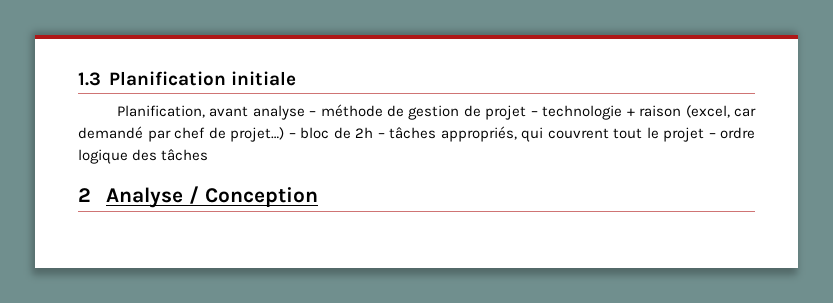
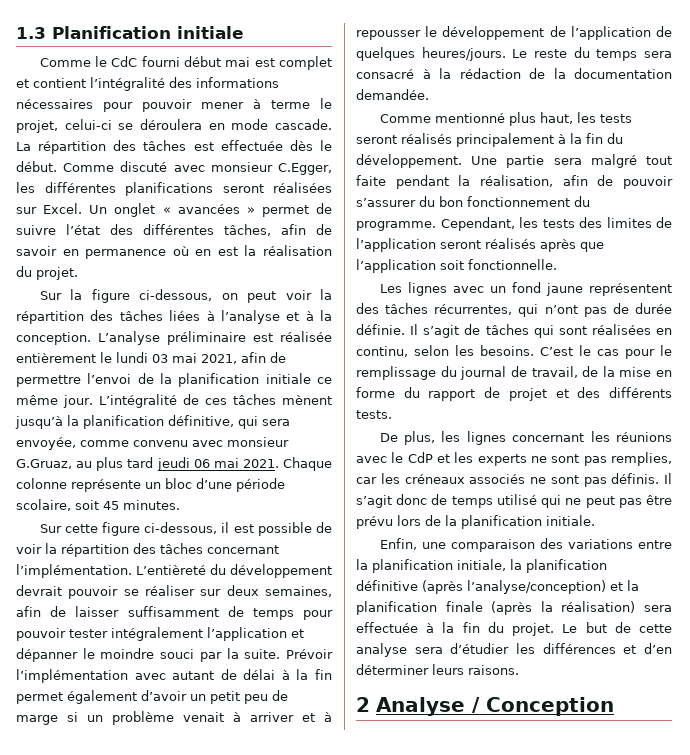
[116,104,757,120] [78,126,755,142] [78,149,209,164] Planification, avant analyse – méthode de gestion de projet – technologie + raison (excel, car demandé par chef de projet…) – bloc de 2h – tâches appropriés, qui couvrent tout le projet – ordre logique des tâches -> [39,56,332,70] [16,77,279,91] [16,98,332,112] [16,119,332,133] [16,140,332,154] [16,161,332,175] [16,182,332,196] [16,203,332,217] [16,224,332,236] [16,245,333,259] [16,266,78,280] [39,289,332,303] [16,310,332,324] [16,331,332,345] [16,352,286,364] [16,373,332,387] [16,394,332,408] [15,415,290,429] [16,437,289,450] [16,457,332,471] [16,478,285,492] [16,499,180,511] [39,522,332,536] [16,543,279,557] [16,564,332,578] [16,585,332,599] [16,606,333,620] [16,627,304,641] [16,648,334,662] [16,669,332,683] [16,690,288,704] [16,711,332,725] [356,26,672,40] [356,47,672,61] [356,68,672,79] [356,89,429,100] [379,112,632,126] [356,133,623,147] [356,154,672,168] [356,175,673,189] [356,196,590,207] [356,217,672,231] [356,238,604,252] [356,259,557,273] [379,282,672,296] [356,303,672,317] [356,324,672,338] [356,345,672,359] [356,366,672,380] [356,387,672,401] [356,410,392,419] [379,431,672,445] [356,452,672,466] [356,473,672,487] [356,494,672,508] [356,515,595,529] [379,538,672,552] [356,559,607,573] [356,580,639,594] [356,601,672,615] [356,622,672,636] [356,643,672,657] [356,664,519,675] Comme le CdC fourni début mai est complet et contient l’intégralité des informations nécessaires pour pouvoir mener à terme le projet, celui-ci se déroulera en mode cascade. La répartition des tâches est effectuée dès le début. Comme discuté avec monsieur C.Egger, les différentes planifications seront réalisées sur Excel. Un onglet « avancées » permet de suivre l’état des différentes tâches, afin de savoir en permanence où en est la réalisation du projet. // Sur la figure ci-dessous, on peut voir la répartition des tâches liées à l’analyse et à la conception. L’analyse préliminaire est réalisée entièrement le lundi 03 mai 2021, afin de permettre l’envoi de la planification initiale ce même jour. L’intégralité de ces tâches mènent jusqu’à la planification définitive, qui sera envoyée, comme convenu avec monsieur G.Gruaz, au plus tard jeudi 06 mai 2021. Chaque colonne représente un bloc d’une période scolaire, soit 45 minutes. // Sur cette figure ci-dessous, il est possible de voir la répartition des tâches concernant l’implémentation. L’entièreté du développement devrait pouvoir se réaliser sur deux semaines, afin de laisser suffisamment de temps pour pouvoir tester intégralement l’application et dépanner le moindre souci par la suite. Prévoir l’implémentation avec autant de délai à la fin permet également d’avoir un petit peu de marge si un problème venait à arriver et à repousser le développement de l’application de quelques heures/jours. Le reste du temps sera consacré à la rédaction de la documentation demandée. // Comme mentionné plus haut, les tests seront réalisés principalement à la fin du développement. Une partie sera malgré tout faite pendant la réalisation, afin de pouvoir s’assurer du bon fonctionnement du programme. Cependant, les tests des limites de l’application seront réalisés après que l’application soit fonctionnelle. // Les lignes avec un fond jaune représentent des tâches récurrentes, qui n’ont pas de durée définie. Il s’agit de tâches qui sont réalisées en continu, selon les besoins. C’est le cas pour le remplissage du journal de travail, de la mise en forme du rapport de projet et des différents tests. // De plus, les lignes concernant les réunions avec le CdP et les experts ne sont pas remplies, car les créneaux associés ne sont pas définis. Il s’agit donc de temps utilisé qui ne peut pas être prévu lors de la planification initiale. // Enfin, une comparaison des variations entre la planification initiale, la planification définitive (après l’analyse/conception) et la planification finale (après la réalisation) sera effectuée à la fin du projet. Le but de cette analyse sera d’étudier les différences et d’en déterminer leurs raisons.

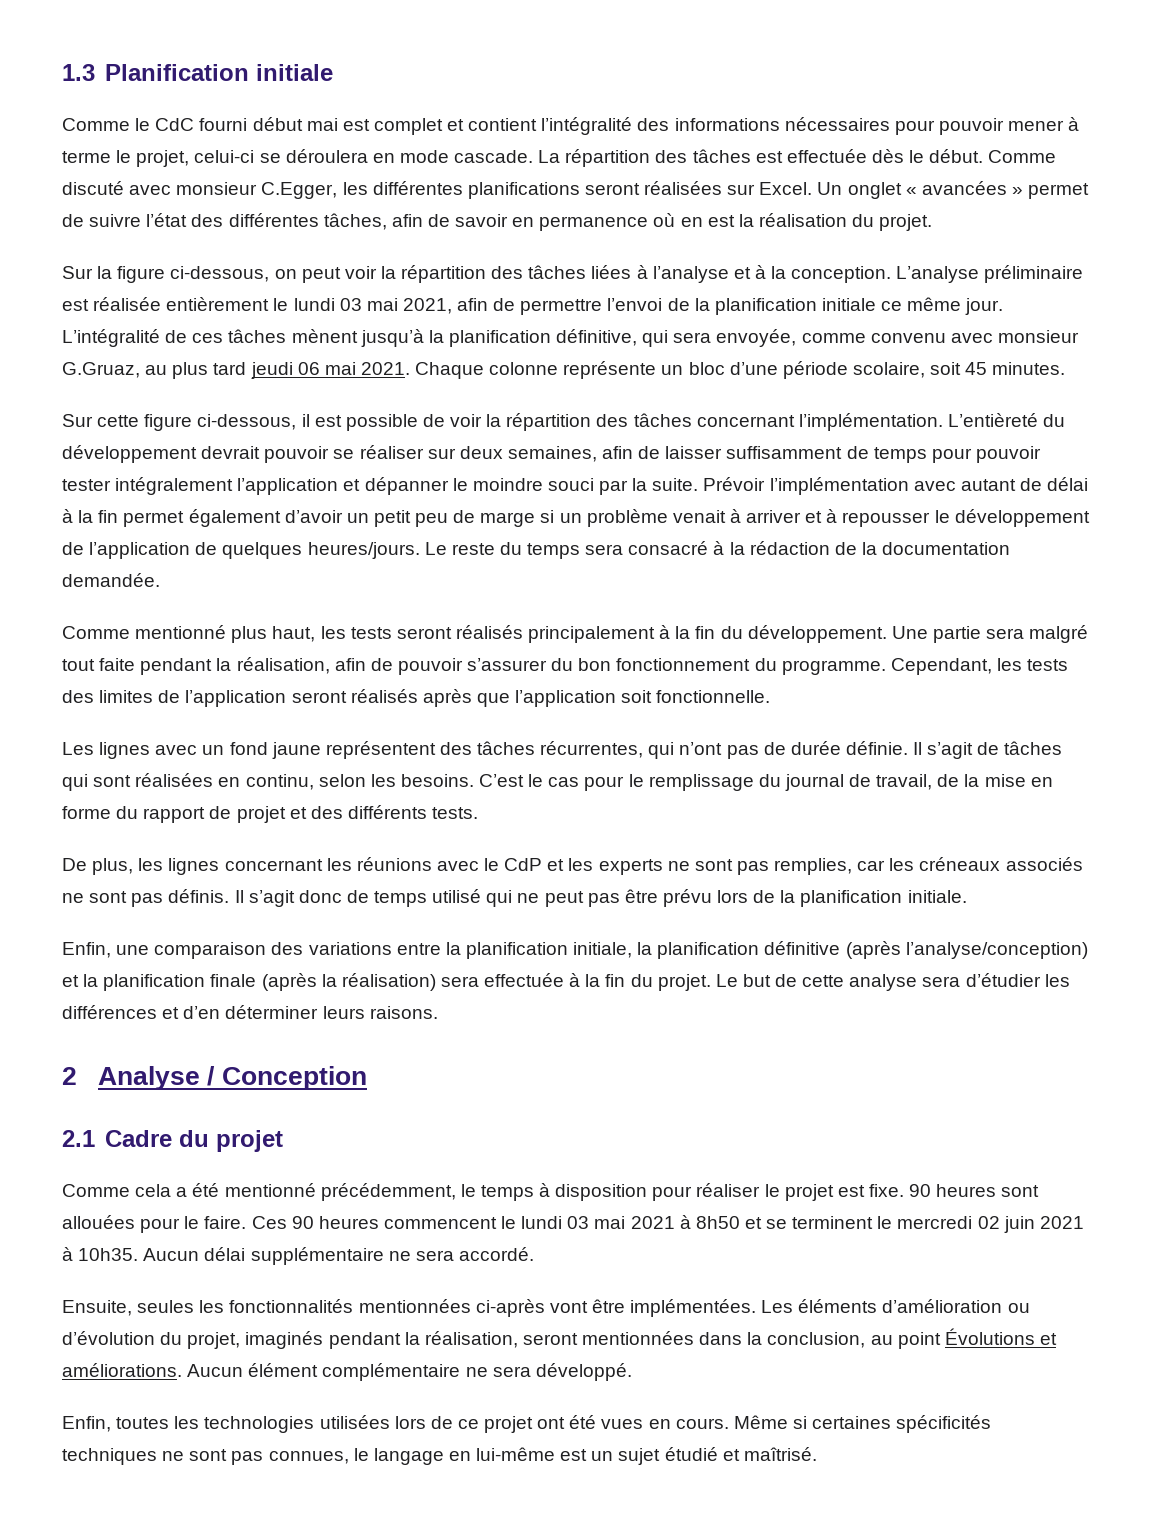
(615, 706) none -> [62,1130,283,1152] [62,1183,1040,1201] [62,1215,1084,1233] [62,1247,534,1265] [62,1299,1030,1317] [62,1328,1057,1349] [62,1363,632,1381] [62,1415,992,1433] [62,1447,817,1465] // 2.1 Cadre du projet // Comme cela a été mentionné précédemment, le temps à disposition pour réaliser le projet est fixe. 90 heures sont allouées pour le faire. Ces 90 heures commencent le lundi 03 mai 2021 à 8h50 et se terminent le mercredi 02 juin 2021 à 10h35. Aucun délai supplémentaire ne sera accordé. // Ensuite, seules les fonctionnalités mentionnées ci-après vont être implémentées. Les éléments d’amélioration ou d’évolution du projet, imaginés pendant la réalisation, seront mentionnées dans la conclusion, au point Évolutions et améliorations. Aucun élément complémentaire ne sera développé. // Enfin, toutes les technologies utilisées lors de ce projet ont été vues en cours. Même si certaines spécificités techniques ne sont pas connues, le langage en lui-même est un sujet étudié et maîtrisé.

